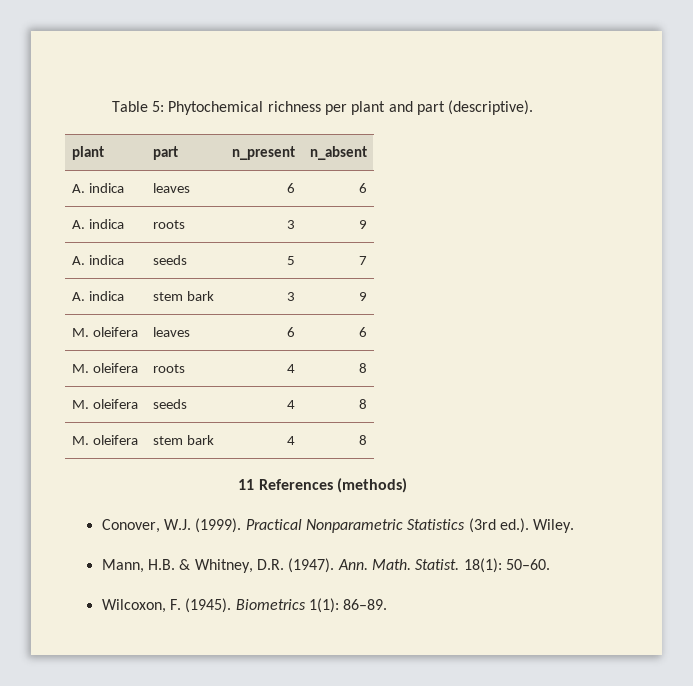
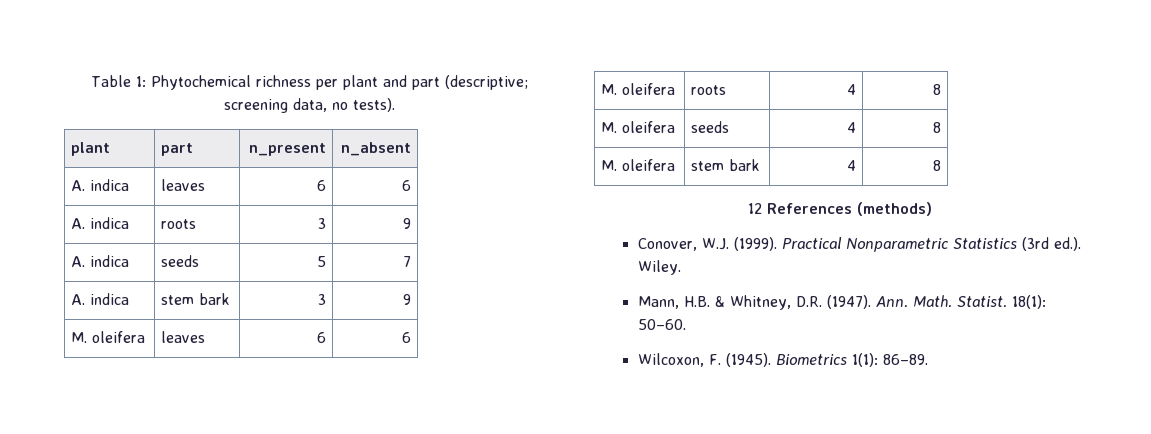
[152,101,165,112] 5: -> [135,76,146,87] 1:
[448,100,534,115] (descriptive). -> [444,75,528,90] [224,98,395,113] (descriptive; screening data, no tests).
[238,479,255,490] 11 -> [747,203,762,214] 12

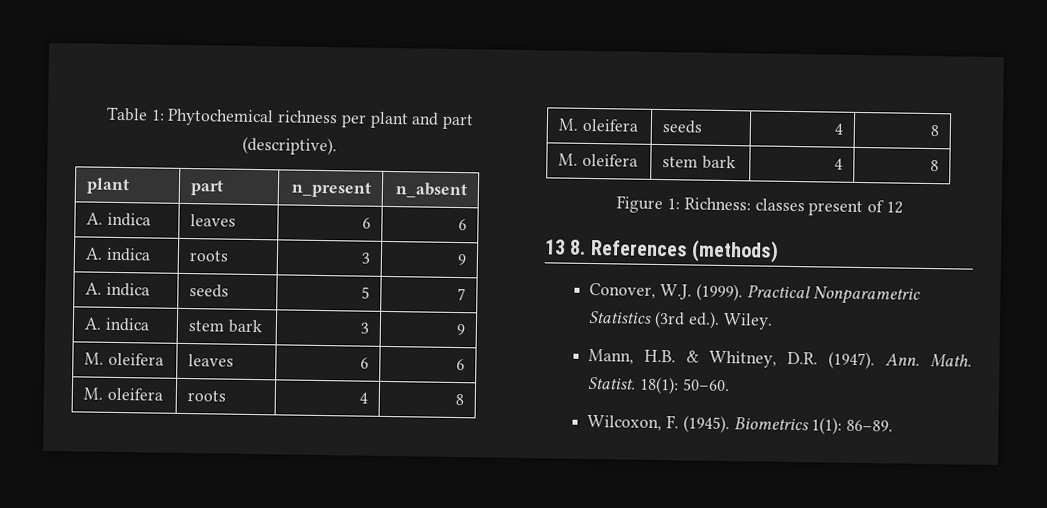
[444,75,528,90] [224,98,395,113] (descriptive; screening data, no tests). -> [242,136,337,156] (descriptive).
(941, 165) none -> [616,195,884,217] Figure 1: Richness: classes present of
(762, 208) none -> [544,239,587,255] // 13 8.

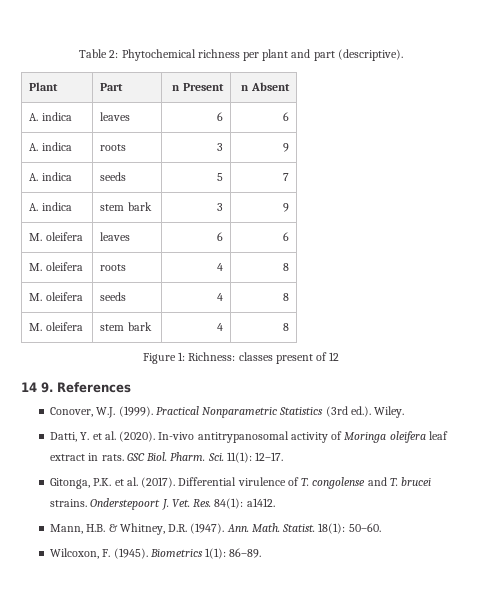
[150,109,165,121] 1: -> [109,50,119,58] 2:
[85,177,130,195] [189,180,224,196] [291,181,373,198] [395,182,469,199] plant | part | n_present | n_absent -> [29,82,59,91] [100,83,124,91] [172,83,224,91] [241,82,290,91] Plant | Part | n Present | n Absent
[544,239,587,255] 13 8. -> [21,382,53,393] 14 9.
[691,239,780,263] (methods) -> (131, 387) none
(773, 321) none -> [50,431,448,443] [50,452,284,463] [50,477,432,489] [50,498,275,510] // Datti, Y. et al. (2020). In-vivo antitrypanosomal activity of Moringa oleifera leaf extract in rats. GSC Biol. Pharm. Sci. 11(1): 12–17. // Gitonga, P.K. et al. (2017). Differential virulence of T. congolense and T. brucei strains. Onderstepoort J. Vet. Res. 84(1): a1412.

